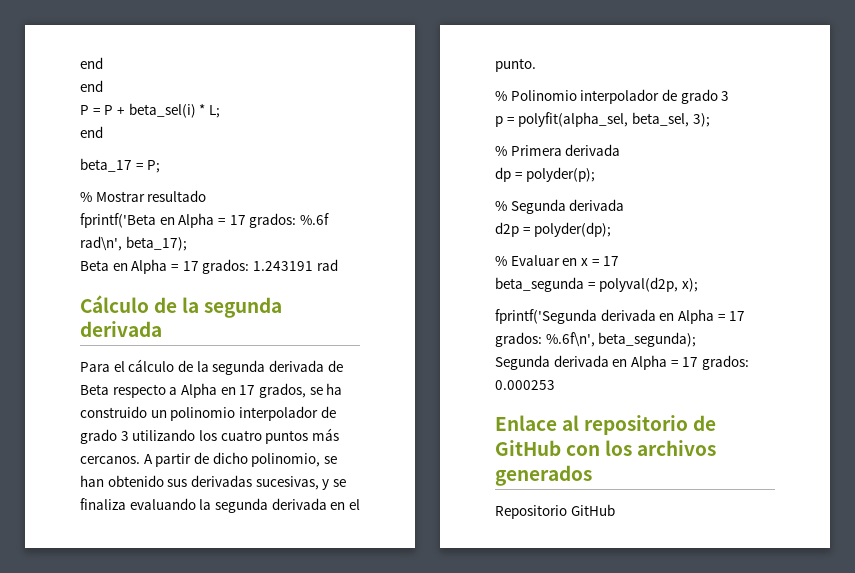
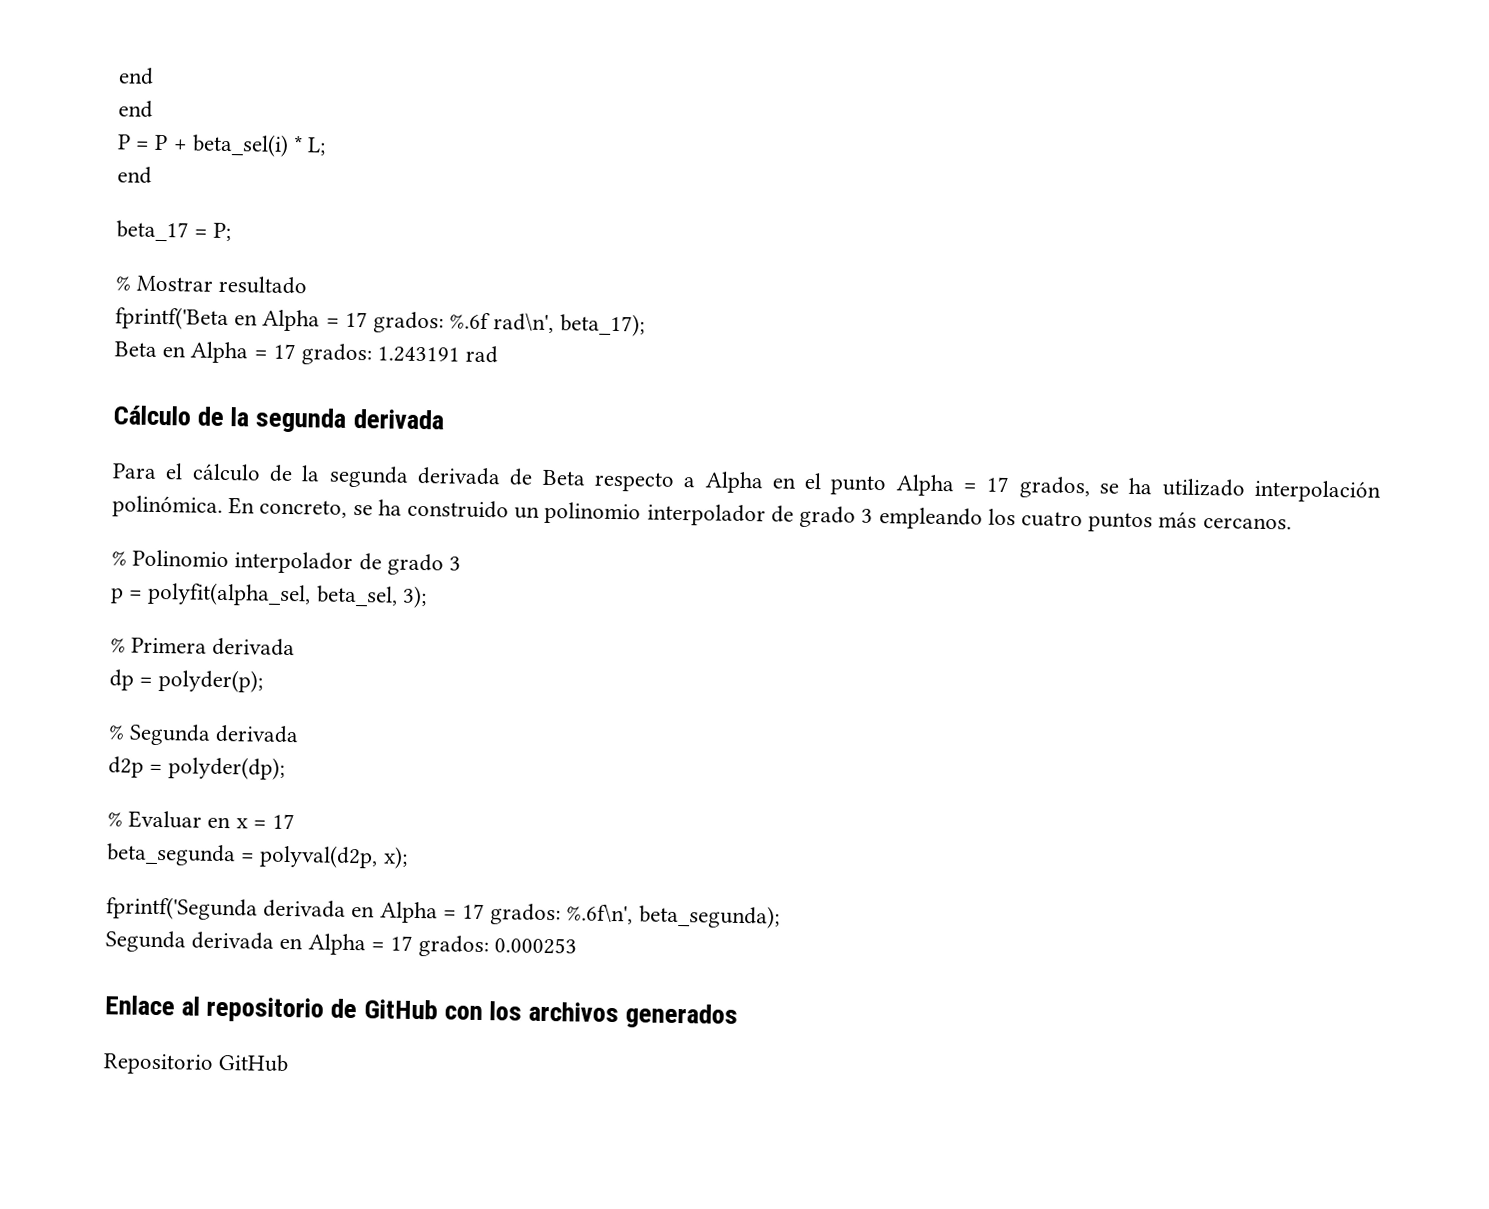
[239,383,306,398] 17 grados, -> [804,472,1381,503] [112,495,348,518] el punto Alpha = 17 grados, se ha utilizado interpolación polinómica. En concreto,
[132,429,196,441] utilizando -> [878,507,983,530] empleando
[143,452,337,467] [80,475,346,490] [80,498,360,513] [495,58,536,72] A partir de dicho polinomio, se han obtenido sus derivadas sucesivas, y se finaliza evaluando la segunda derivada en el punto. -> (1292, 523) none

